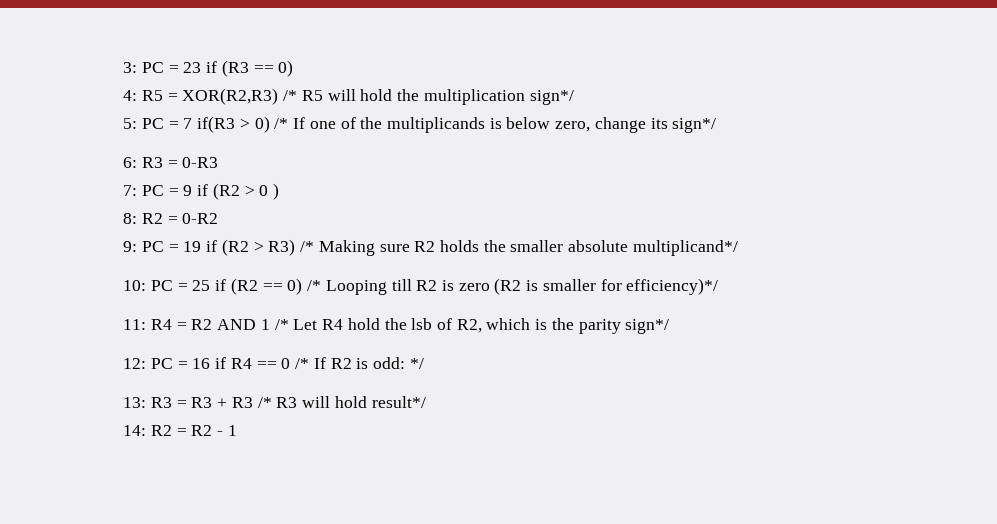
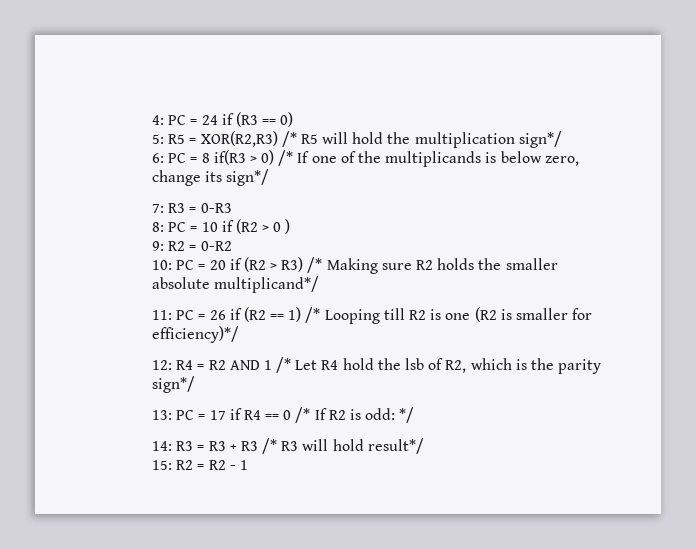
[123,62,202,73] 3: PC = 23 -> [152,115,218,125] 4: PC = 24
[123,90,138,101] 4: -> [152,134,165,144] 5:
[123,118,193,129] 5: PC = 7 -> [152,153,210,163] 6: PC = 8
[123,157,138,168] 6: -> [152,204,165,213] 7:
[123,185,193,196] 7: PC = 9 -> [152,222,218,232] 8: PC = 10
[123,213,138,224] 8: -> [152,241,165,251] 9:
[123,241,202,252] 9: PC = 19 -> [152,260,226,270] 10: PC = 20
[123,280,211,291] 10: PC = 25 -> [152,310,226,320] 11: PC = 26
[287,278,303,295] 0) -> [288,307,302,322] 1)
[458,283,490,291] zero -> [445,313,471,320] one
[123,319,147,330] 11: -> [152,360,173,370] 12:
[123,358,211,369] 12: PC = 16 -> [152,410,226,420] 13: PC = 17
[123,397,147,408] 13: -> [152,441,173,451] 14:
[123,425,147,436] 14: -> [152,460,173,470] 15:

